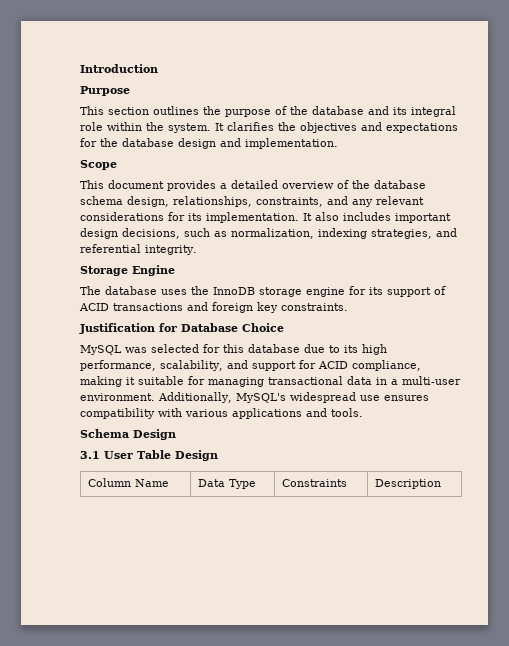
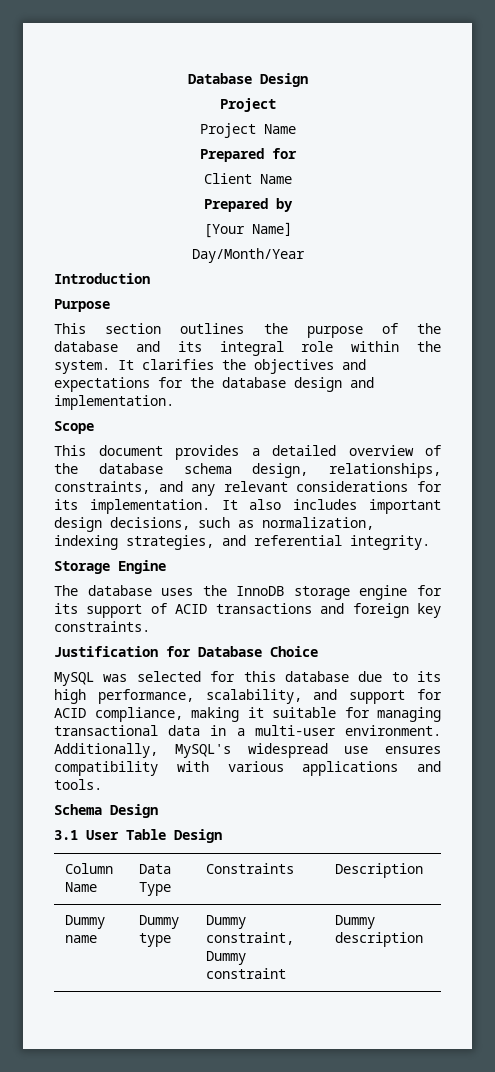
(80, 68) none -> [187,73,308,87] [219,98,276,112] [199,123,296,138] [199,148,297,162] [203,173,292,184] [203,198,293,212] [203,222,292,238] [191,248,305,263] Database Design // Project // Project Name // Prepared for // Client Name // Prepared by // [Your Name] // Day/Month/Year //
(441, 484) none -> [64,915,105,929] [64,935,97,943] [138,915,179,929] [138,933,171,947] [205,915,246,929] [205,932,294,945] [205,951,246,965] [205,968,286,979] [334,915,375,929] [334,932,423,947] // Dummy name | Dummy type | Dummy constraint, Dummy constraint | Dummy description

